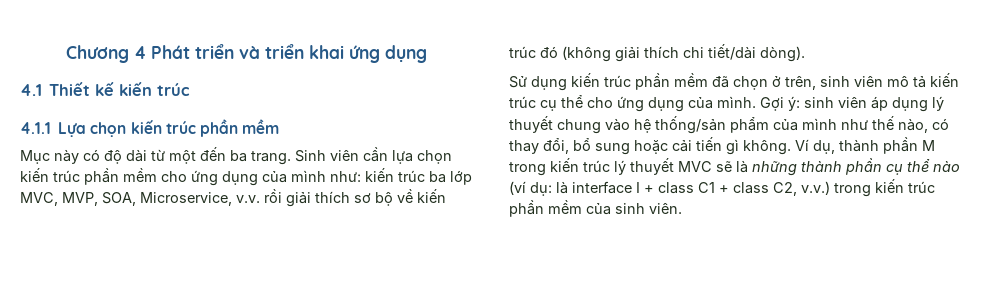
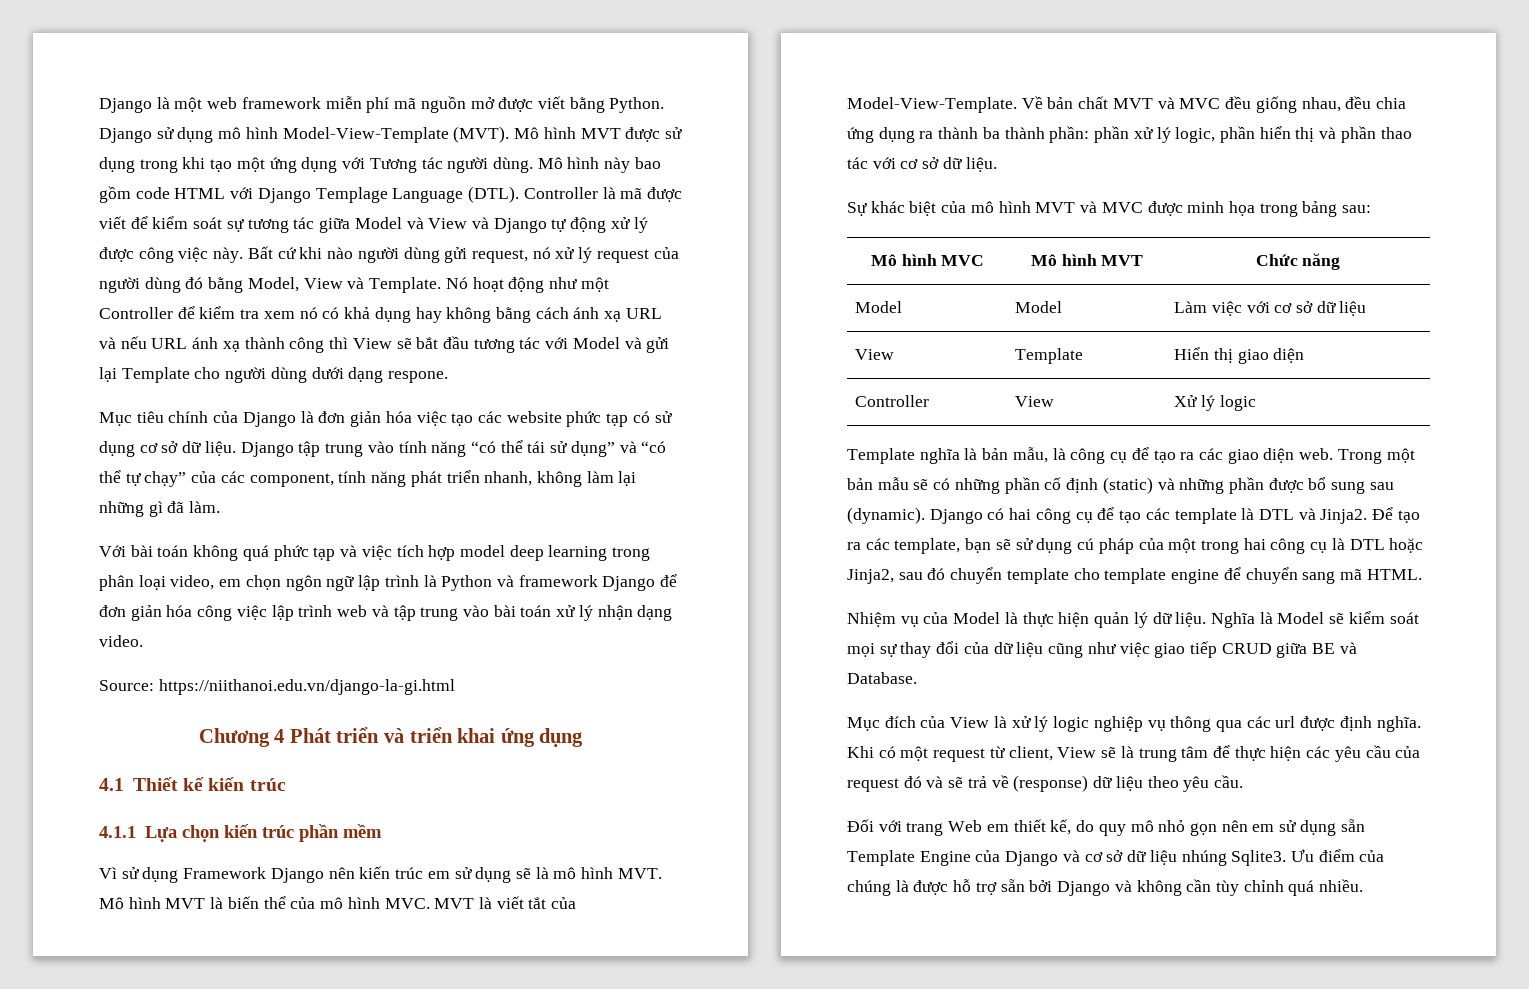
(66, 54) none -> [99,96,665,113] [99,126,682,143] [99,157,661,173] [99,186,682,203] [99,216,648,233] [99,246,679,263] [99,277,609,293] [99,306,662,323] [99,336,670,353] [99,367,449,383] [99,411,672,427] [99,440,667,457] [99,470,637,487] [99,501,221,517] [99,545,651,561] [99,574,678,591] [99,605,673,621] [99,635,143,647] [99,679,455,695] Django là một web framework miễn phí mã nguồn mở được viết bằng Python. Django sử dụng mô hình Model-View-Template (MVT). Mô hình MVT được sử dụng trong khi tạo một ứng dụng với Tương tác người dùng. Mô hình này bao gồm code HTML với Django Templage Language (DTL). Controller là mã được viết để kiểm soát sự tương tác giữa Model và View và Django tự động xử lý được công việc này. Bất cứ khi nào người dùng gửi request, nó xử lý request của người dùng đó bằng Model, View và Template. Nó hoạt động như một Controller để kiểm tra xem nó có khả dụng hay không bằng cách ánh xạ URL và nếu URL ánh xạ thành công thì View sẽ bắt đầu tương tác với Model và gửi lại Template cho người dùng dưới dạng respone. // Mục tiêu chính của Django là đơn giản hóa việc tạo các website phức tạp có sử dụng cơ sở dữ liệu. Django tập trung vào tính năng “có thể tái sử dụng” và “có thể tự chạy” của các component, tính năng phát triển nhanh, không làm lại những gì đã làm. // Với bài toán không quá phức tạp và việc tích hợp model deep learning trong phân loại video, em chọn ngôn ngữ lập trình là Python và framework Django để đơn giản hóa công việc lập trình web và tập trung vào bài toán xử lý nhận dạng video. // Source: https://niithanoi.edu.vn/django-la-gi.html //
[20,147,452,165] [20,168,472,186] [20,189,446,207] [509,44,805,62] [509,73,959,91] [509,95,944,112] [509,116,949,134] [509,137,935,155] [509,158,960,176] [509,179,935,197] [509,200,682,217] Mục này có độ dài từ một đến ba trang. Sinh viên cần lựa chọn kiến trúc phần mềm cho ứng dụng của mình như: kiến trúc ba lớp MVC, MVP, SOA, Microservice, v.v. rồi giải thích sơ bộ về kiến trúc đó (không giải thích chi tiết/dài dòng). // Sử dụng kiến trúc phần mềm đã chọn ở trên, sinh viên mô tả kiến trúc cụ thể cho ứng dụng của mình. Gợi ý: sinh viên áp dụng lý thuyết chung vào hệ thống/sản phẩm của mình như thế nào, có thay đổi, bổ sung hoặc cải tiến gì không. Ví dụ, thành phần M trong kiến trúc lý thuyết MVC sẽ là những thành phần cụ thể nào (ví dụ: là interface I + class C1 + class C2, v.v.) trong kiến trúc phần mềm của sinh viên. -> [99,866,662,883] [99,896,577,909] [847,96,1406,113] [847,126,1412,143] [847,157,997,172] [847,201,1372,217] [870,254,985,266] [1030,254,1144,266] [1255,253,1341,270] [855,301,903,313] [1015,301,1063,313] [1174,301,1367,316] [855,349,895,360] [1015,348,1084,364] [1174,347,1305,364] [855,395,930,407] [1015,396,1055,407] [1174,395,1256,411] [847,447,1415,464] [847,477,1394,494] [847,507,1420,524] [847,538,1424,554] [847,567,1422,584] [847,611,1419,628] [847,641,1357,658] [847,672,917,684] [847,716,1421,732] [847,745,1421,762] [847,775,1243,792] [847,819,1365,836] [847,849,1385,866] [847,879,1364,896] Vì sử dụng Framework Django nên kiến trúc em sử dụng sẽ là mô hình MVT. Mô hình MVT là biến thể của mô hình MVC. MVT là viết tắt của Model-View-Template. Về bản chất MVT và MVC đều giống nhau, đều chia ứng dụng ra thành ba thành phần: phần xử lý logic, phần hiển thị và phần thao tác với cơ sở dữ liệu. // Sự khác biệt của mô hình MVT và MVC được minh họa trong bảng sau: // Mô hình MVC | Mô hình MVT | Chức năng // Model | Model | Làm việc với cơ sở dữ liệu // View | Template | Hiển thị giao diện // Controller | View | Xử lý logic // Template nghĩa là bản mẫu, là công cụ để tạo ra các giao diện web. Trong một bản mẫu sẽ có những phần cố định (static) và những phần được bổ sung sau (dynamic). Django có hai công cụ để tạo các template là DTL và Jinja2. Để tạo ra các template, bạn sẽ sử dụng cú pháp của một trong hai công cụ là DTL hoặc Jinja2, sau đó chuyển template cho template engine để chuyển sang mã HTML. // Nhiệm vụ của Model là thực hiện quản lý dữ liệu. Nghĩa là Model sẽ kiểm soát mọi sự thay đổi của dữ liệu cũng như việc giao tiếp CRUD giữa BE và Database. // Mục đích của View là xử lý logic nghiệp vụ thông qua các url được định nghĩa. Khi có một request từ client, View sẽ là trung tâm để thực hiện các yêu cầu của request đó và sẽ trả về (response) dữ liệu theo yêu cầu. // Đối với trang Web em thiết kế, do quy mô nhỏ gọn nên em sử dụng sẵn Template Engine của Django và cơ sở dữ liệu nhúng Sqlite3. Ưu điểm của chúng là được hỗ trợ sẵn bởi Django và không cần tùy chỉnh quá nhiều.

